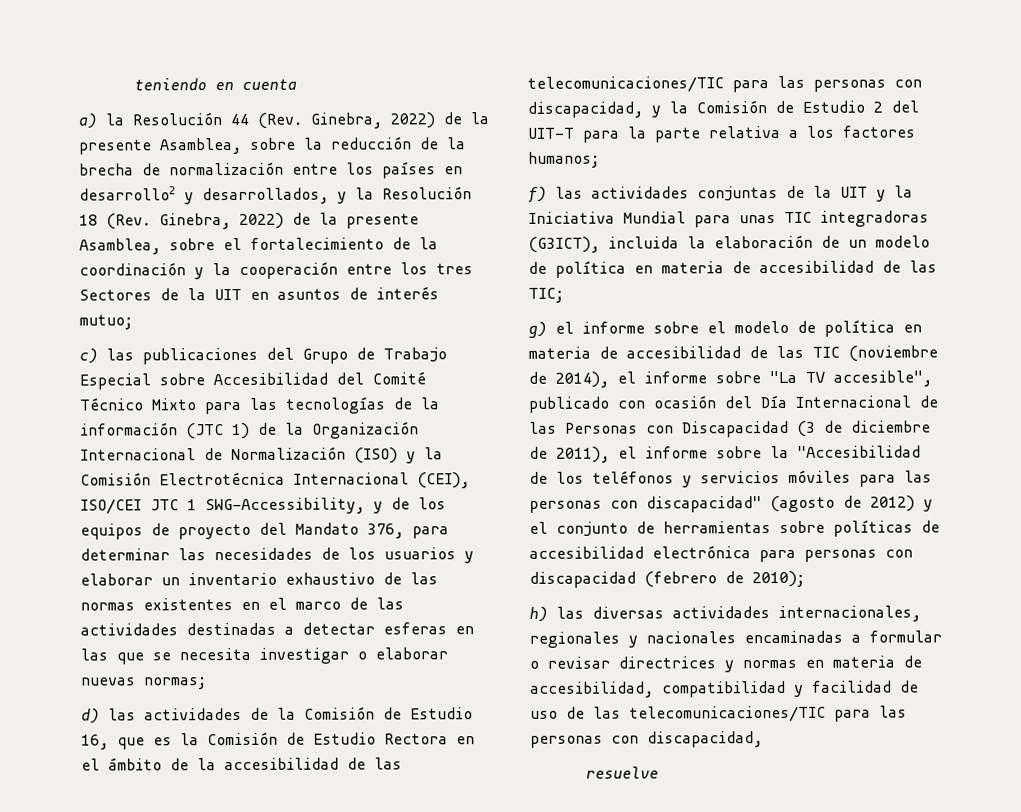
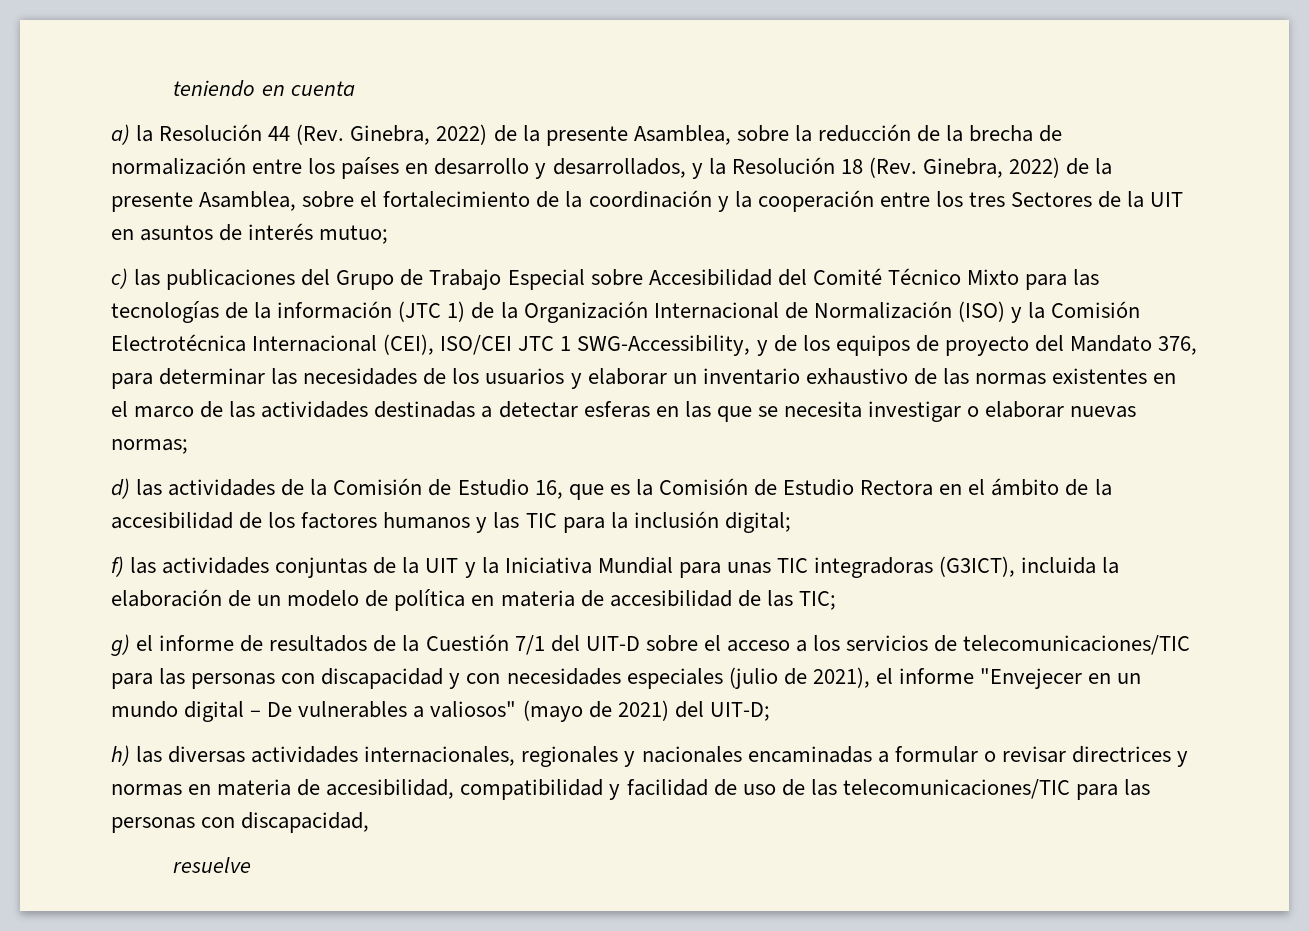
[79,186,176,201] desarrollo2 -> [434,158,530,175] desarrollo
[374,757,402,770] [527,75,922,93] [527,100,919,118] [527,125,916,143] [528,151,600,168] las telecomunicaciones/TIC para las personas con discapacidad, y la Comisión de Estudio 2 del UIT-T para la parte relativa a los factores humanos; -> [268,511,791,533] los factores humanos y las TIC para la inclusión digital;
[653,319,922,337] [528,345,938,362] [528,370,932,388] [528,394,939,413] [529,420,931,438] [529,445,921,463] [529,469,932,488] [529,495,933,513] [529,519,940,537] [529,545,913,563] [529,570,805,588] sobre el modelo de política en materia de accesibilidad de las TIC (noviembre de 2014), el informe sobre "La TV accesible", publicado con ocasión del Día Internacional de las Personas con Discapacidad (3 de diciembre de 2011), el informe sobre la "Accesibilidad de los teléfonos y servicios móviles para las personas con discapacidad" (agosto de 2012) y el conjunto de herramientas sobre políticas de accesibilidad electrónica para personas con discapacidad (febrero de 2010); -> [240,634,1191,655] [111,667,1142,689] [111,700,770,722] de resultados de la Cuestión 7/1 del UIT-D sobre el acceso a los servicios de telecomunicaciones/TIC para las personas con discapacidad y con necesidades especiales (julio de 2021), el informe "Envejecer en un mundo digital – De vulnerables a valiosos" (mayo de 2021) del UIT-D;

